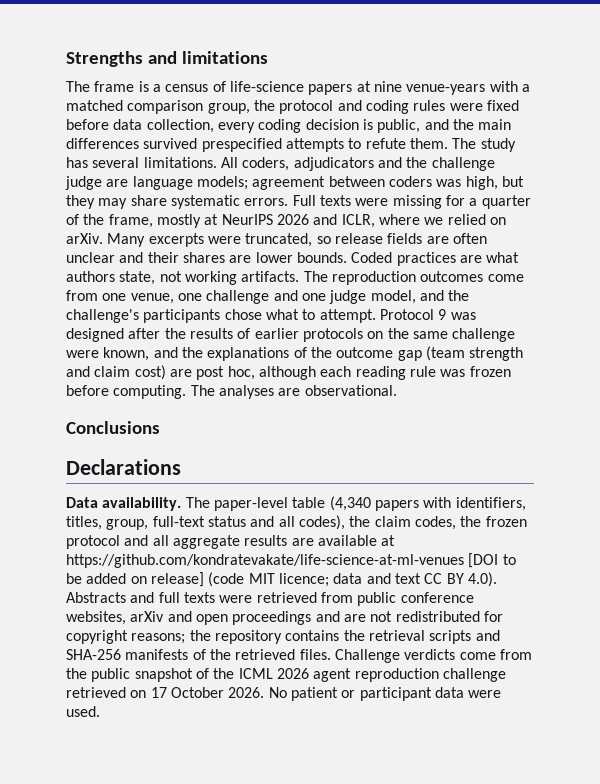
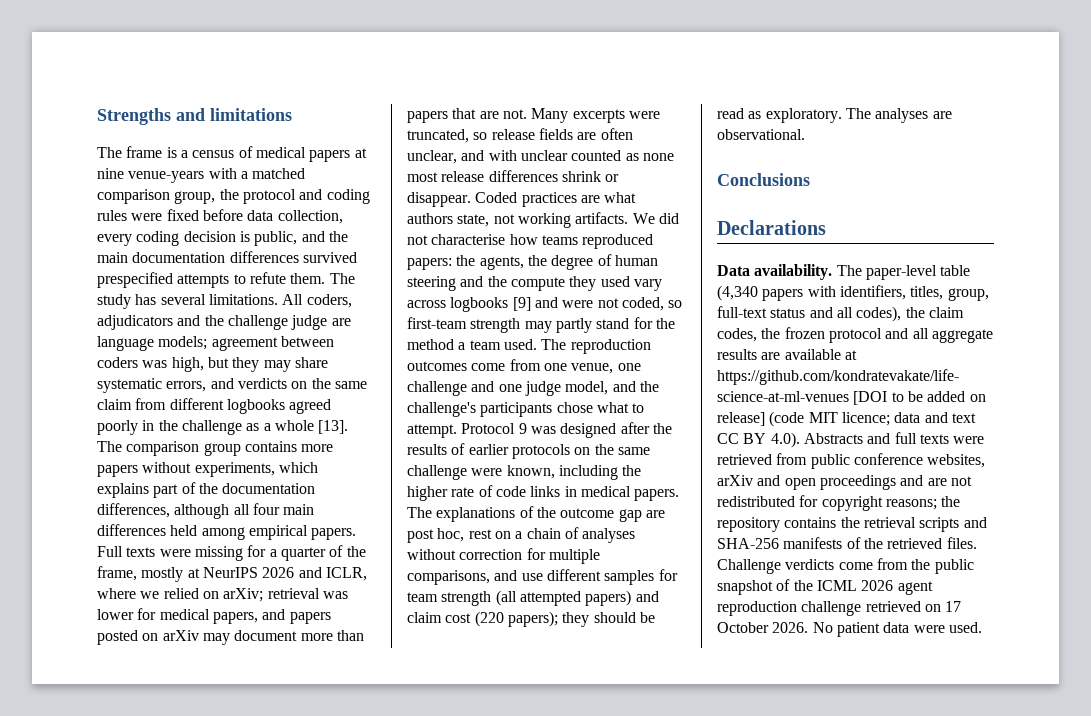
[229,81,304,92] life-science -> [255,147,306,158] medical
(512, 124) none -> [132,252,226,263] documentation
[244,198,289,206] errors. -> [166,378,367,392] [97,398,332,414] [97,420,349,435] [97,441,334,456] [97,462,318,477] [97,482,316,498] [97,503,315,519] [97,524,357,540] errors, and verdicts on the same claim from different logbooks agreed poorly in the challenge as a whole [13]. The comparison group contains more papers without experiments, which explains part of the documentation differences, although all four main differences held among empirical papers.
[66,233,103,244] arXiv. -> [223,588,348,602] [97,608,331,624] [97,630,364,645] [407,108,527,123] arXiv; retrieval was lower for medical papers, and papers posted on arXiv may document more than papers that are not.
[66,252,347,263] unclear and their shares are lower bounds. -> [407,150,674,164] [407,170,620,182] [407,192,471,207] unclear, and with unclear counted as none most release differences shrink or disappear.
(300, 276) none -> [632,213,679,224] [407,234,654,249] [407,254,658,270] [407,276,662,291] [407,297,683,312] [407,317,675,333] [407,339,537,350] We did not characterise how teams reproduced papers: the agents, the degree of human steering and the compute they used vary across logbooks [9] and were not coded, so first-team strength may partly stand for the method a team used.
[153,347,203,358] and the -> [558,465,642,480] [407,485,680,501] [407,507,432,518] including the higher rate of code links in medical papers. The
[425,346,524,361] [66,365,511,380] [66,385,187,399] (team strength and claim cost) are post hoc, although each reading rule was frozen before computing. -> [645,510,665,518] [407,527,636,543] [407,548,600,564] [407,569,678,585] [407,590,659,606] [407,611,655,627] [717,108,842,123] are post hoc, rest on a chain of analyses without correction for multiple comparisons, and use different samples for team strength (all attempted papers) and claim cost (220 papers); they should be read as exploratory.
[341,687,432,701] or participant -> (880, 629) none

